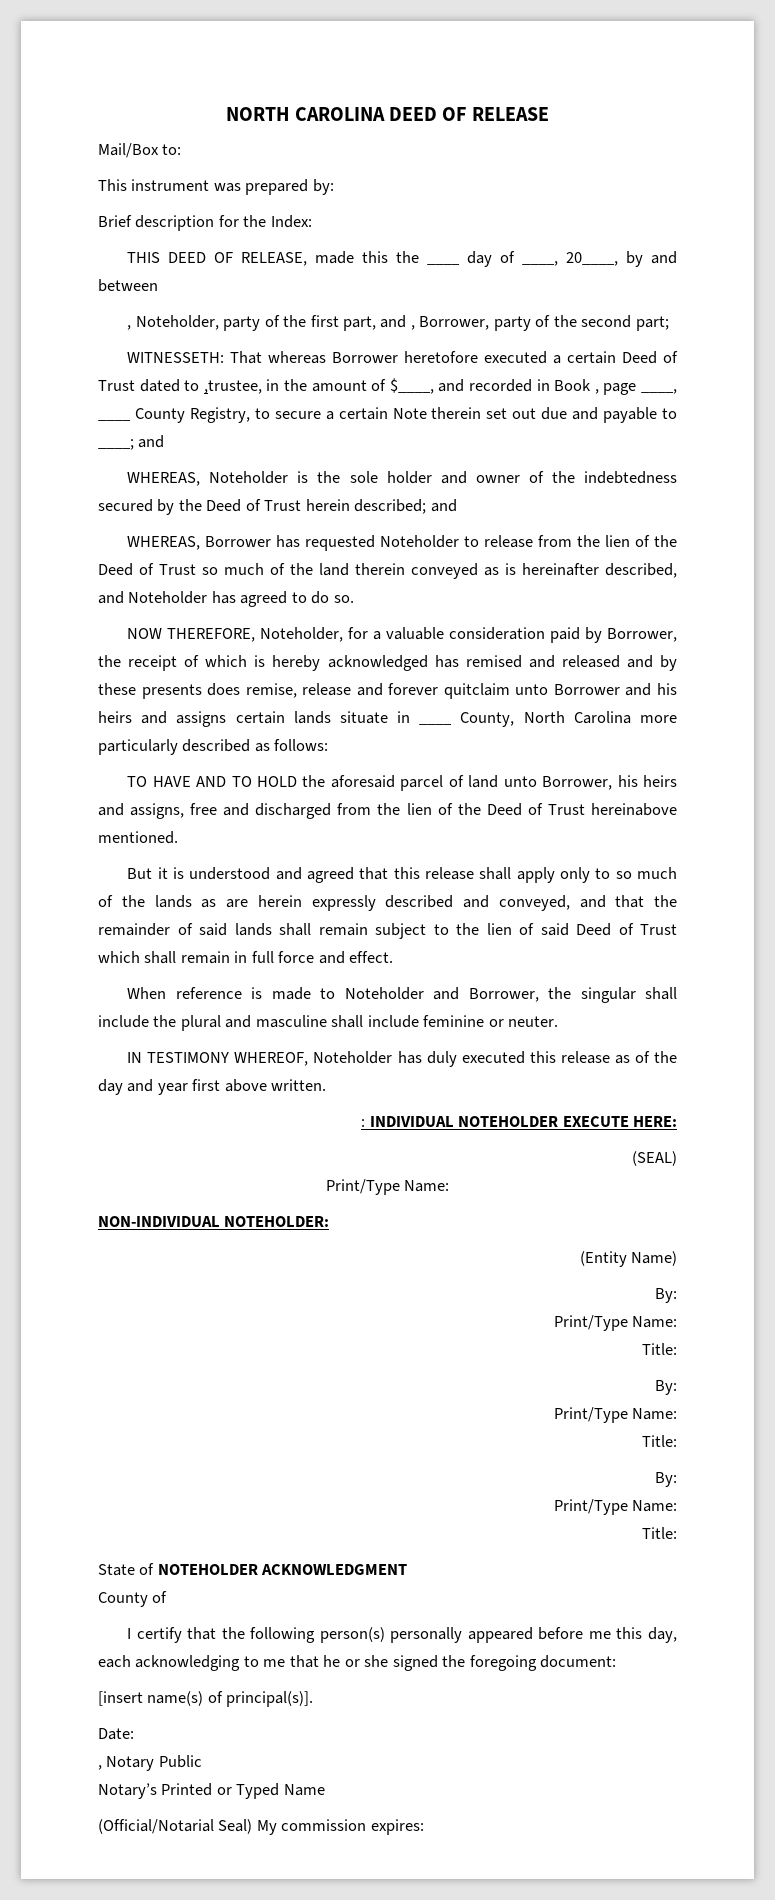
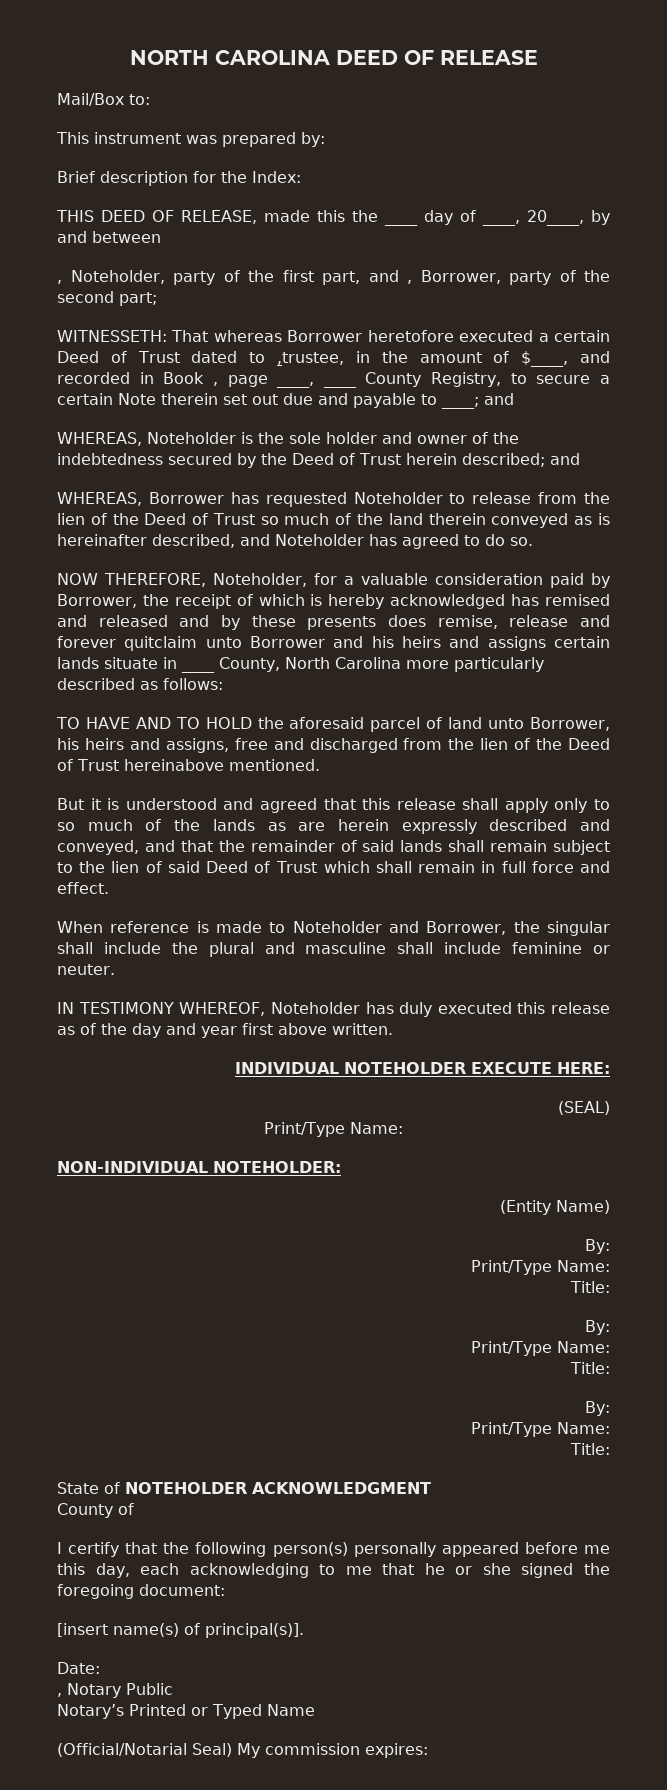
[361,1119,366,1127] : -> (393, 1029) none

